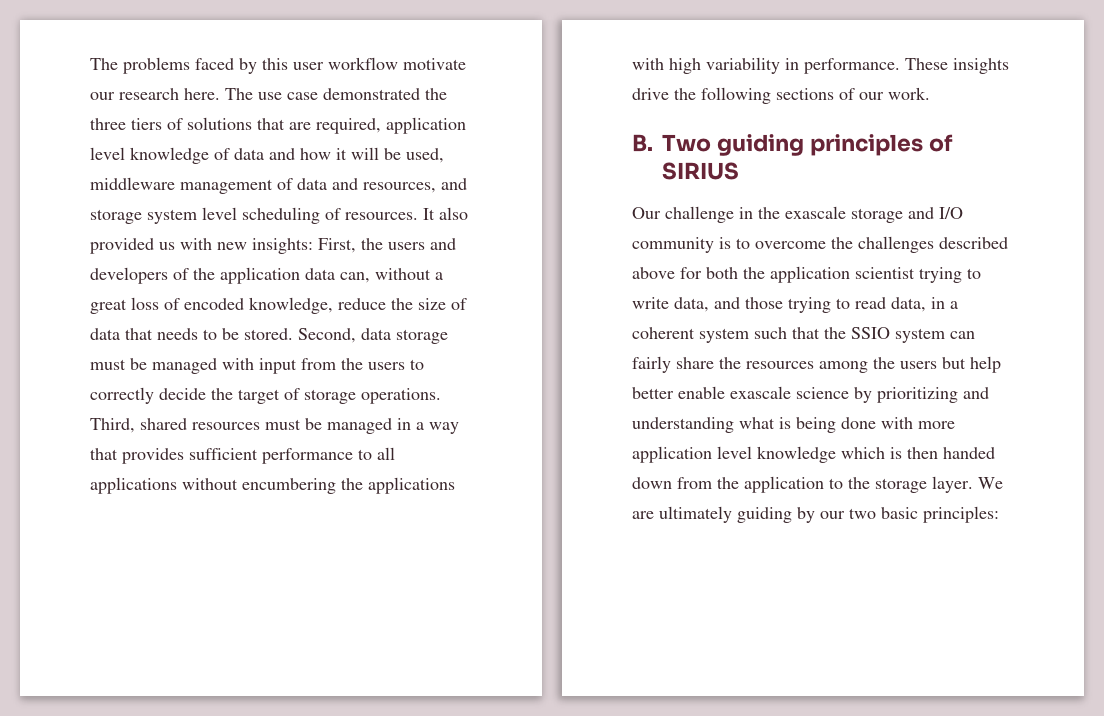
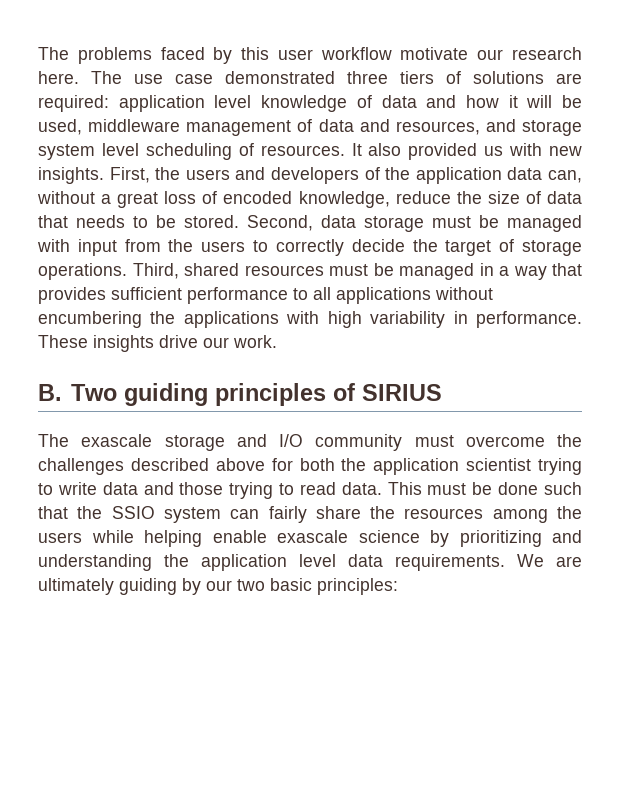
[425,88,447,100] the -> (335, 77) none
[257,118,381,134] that are required, -> [556,73,582,84] [38,95,109,112] are required:
[252,238,313,254] insights: -> [38,167,104,184] insights.
[674,87,855,104] the following sections of -> (198, 341) none
[632,206,780,223] Our challenge in the -> [38,434,69,447] The
[719,237,750,249] is to -> [414,435,454,447] must
[674,297,709,312] data, -> [102,482,138,495] data
[891,297,958,312] [632,327,749,343] data, in a coherent system -> [341,482,539,495] data. This must be done
[942,356,1001,373] [632,387,674,399] but help better -> [91,530,202,547] while helping
[739,417,955,433] [632,446,995,463] [632,476,973,493] what is being done with more application level knowledge which is then handed down from the application to the storage layer. -> [164,554,505,571] the application level data requirements.

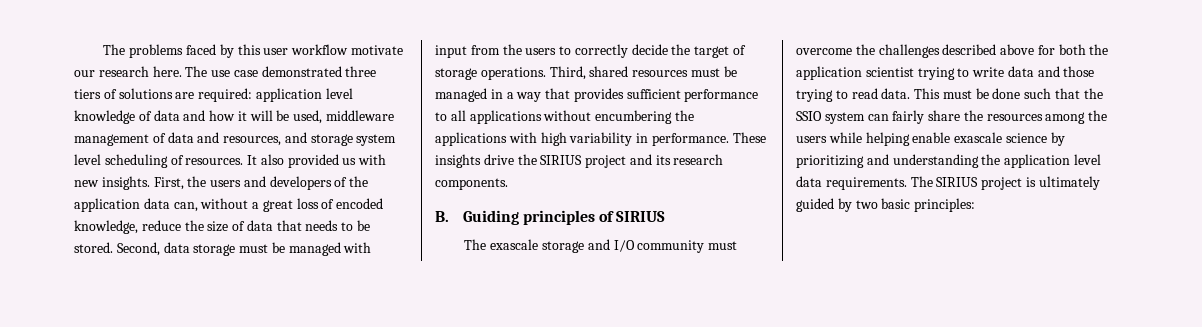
[203,335,277,348] our work. -> [517,154,724,168] [435,178,508,190] the SIRIUS project and its research components.
[70,383,208,406] Two guiding -> [462,210,519,225] Guiding
[517,554,582,567] [38,578,232,595] We are ultimately guiding by our -> [910,176,1100,190] [796,198,852,212] The SIRIUS project is ultimately guided by

